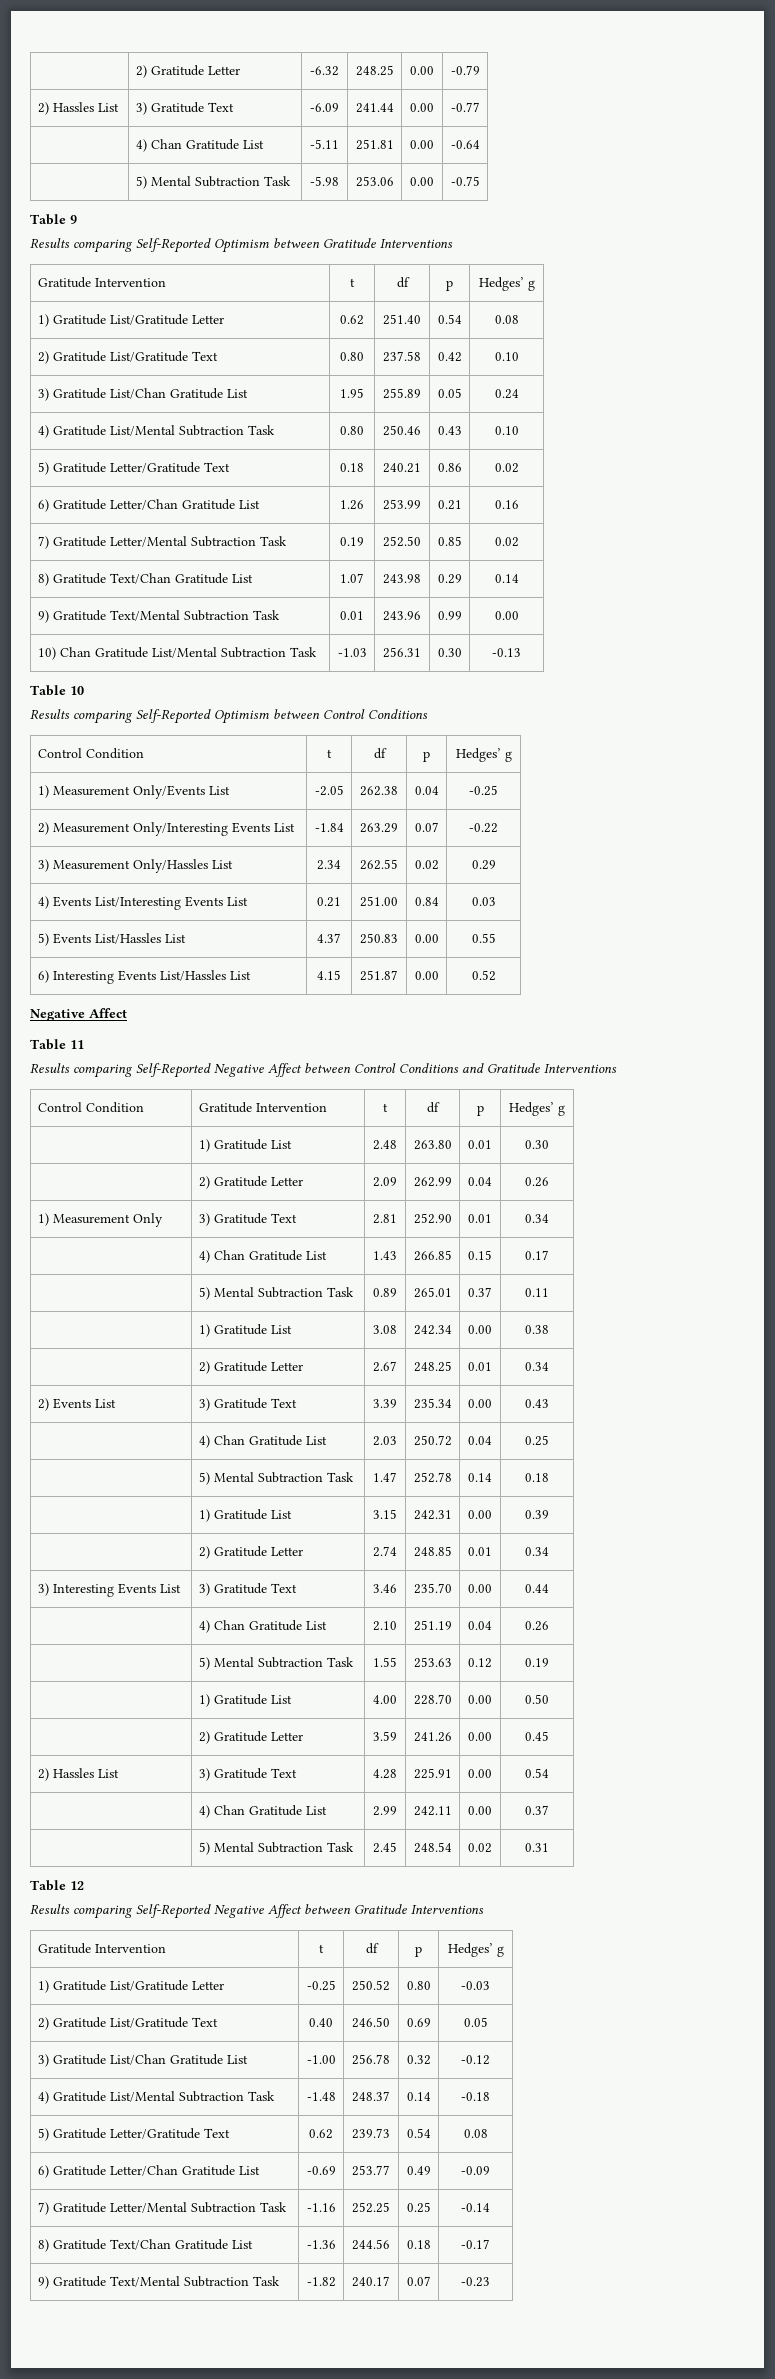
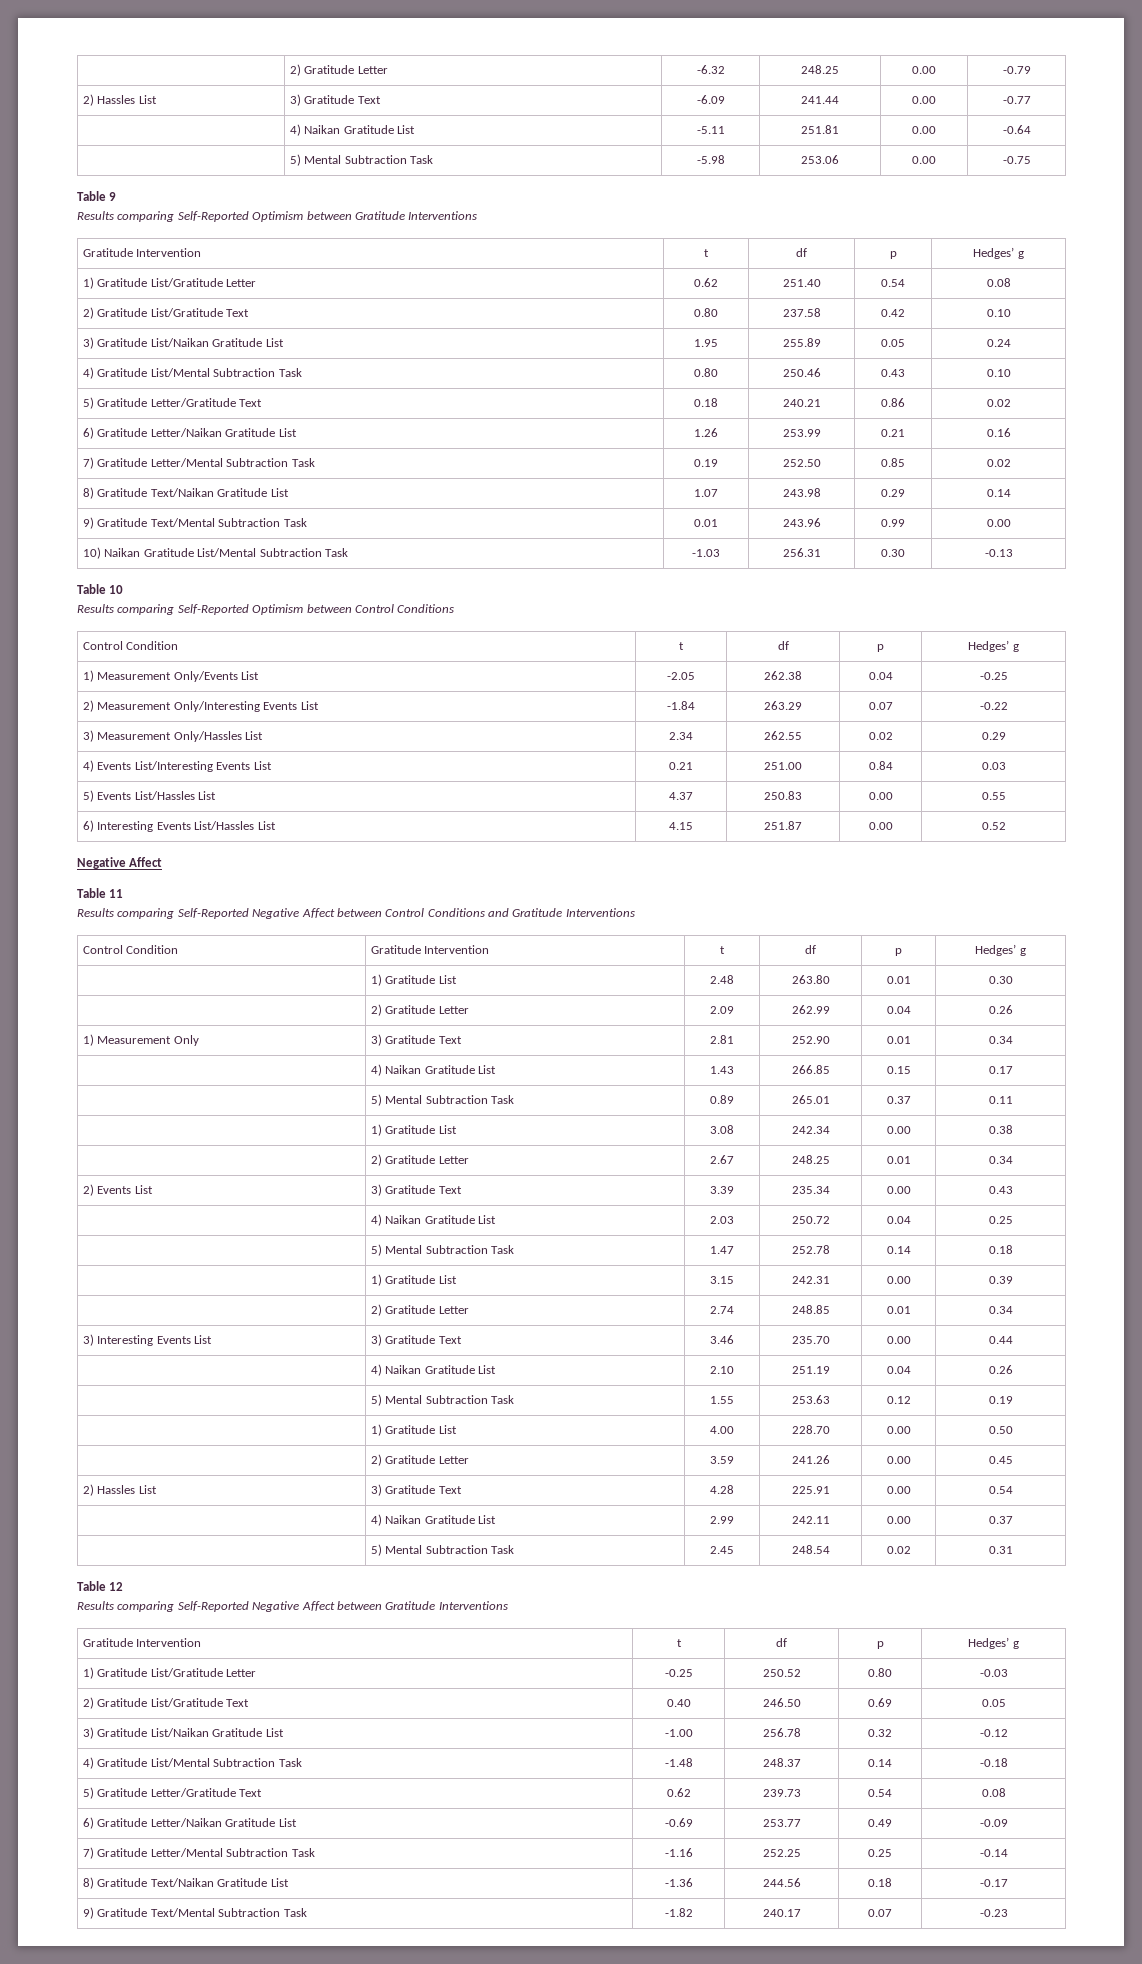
[150,139,182,149] Chan -> [304,125,341,134] Naikan
[109,388,166,399] List/Chan -> [150,338,209,347] List/Naikan
[109,499,178,510] Letter/Chan -> [150,428,222,437] Letter/Naikan
[109,573,171,584] Text/Chan -> [150,488,214,497] Text/Naikan
[59,647,91,657] Chan -> [104,548,141,557] Naikan
[213,1250,245,1260] Chan -> [385,1065,422,1074] Naikan
[213,1435,245,1445] Chan -> [385,1215,422,1224] Naikan
[213,1620,245,1630] Chan -> [385,1365,422,1374] Naikan
[213,1805,245,1815] Chan -> [385,1515,422,1524] Naikan
[109,2054,166,2065] List/Chan -> [150,1728,209,1737] List/Naikan
[109,2165,178,2176] Letter/Chan -> [150,1818,222,1827] Letter/Naikan
[109,2239,171,2250] Text/Chan -> [150,1878,214,1887] Text/Naikan

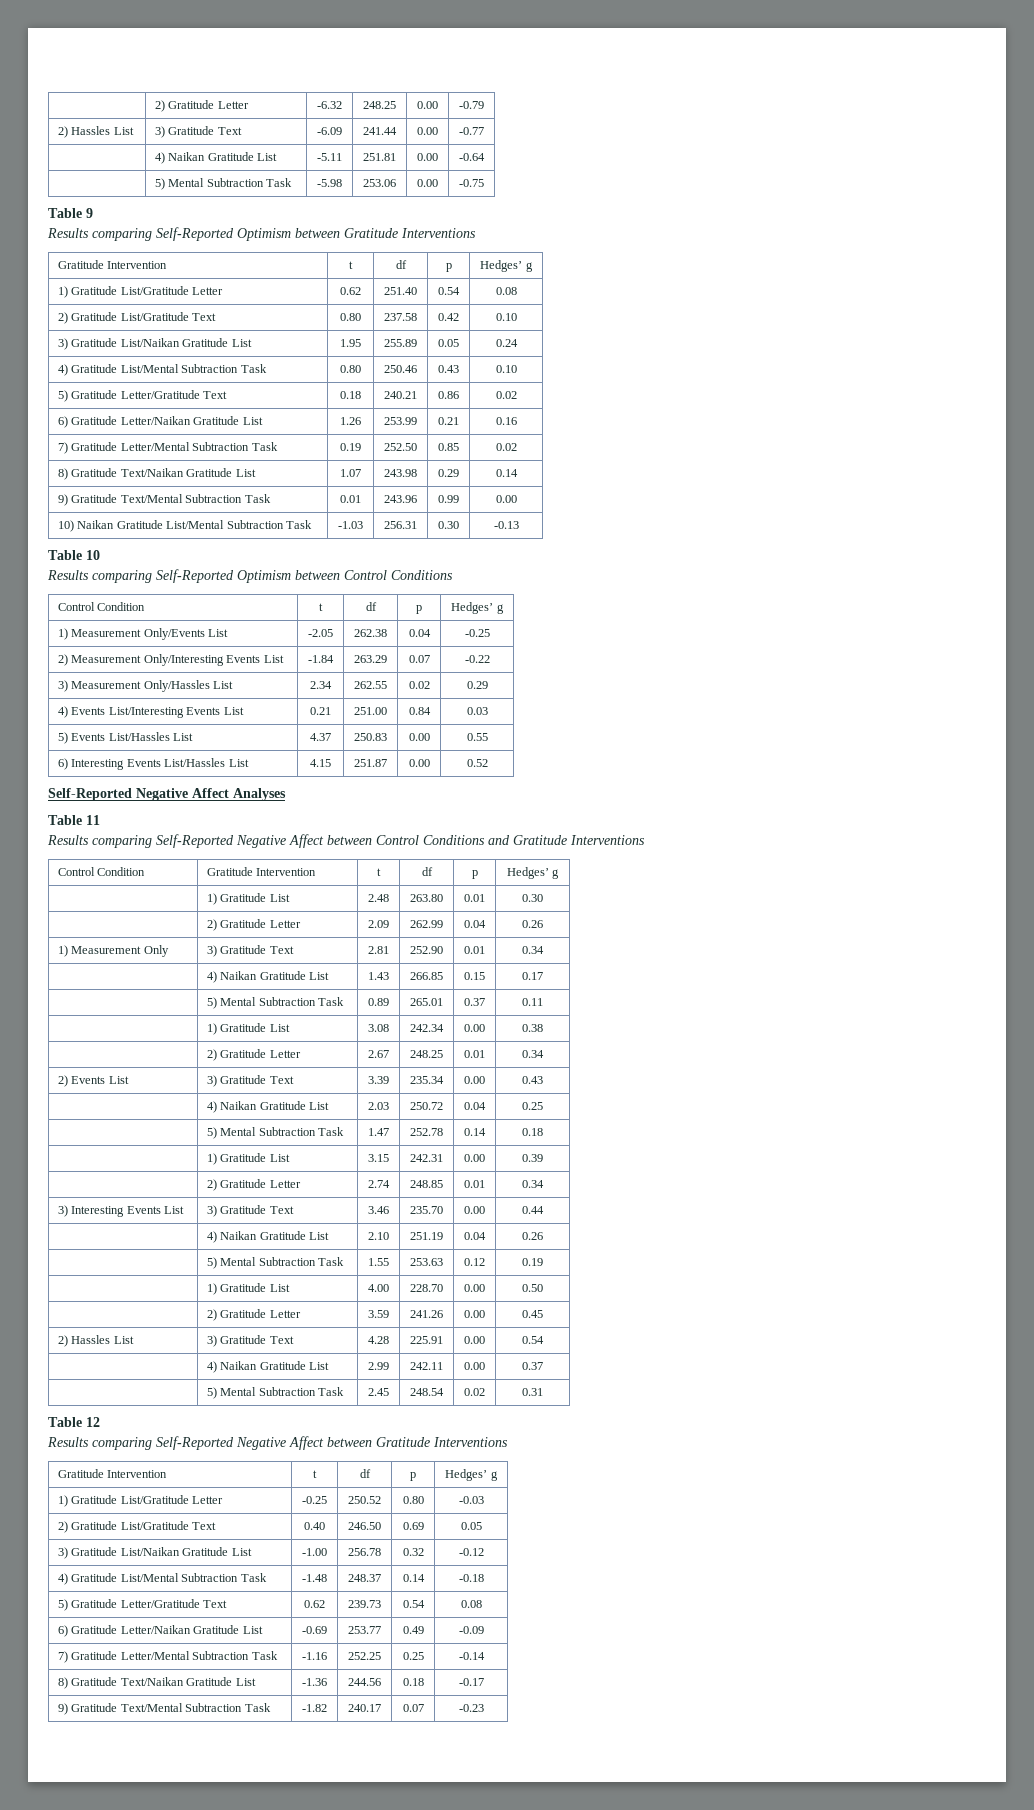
[77,857,163,869] Negative Affect -> [48,788,286,801] Self-Reported Negative Affect Analyses

